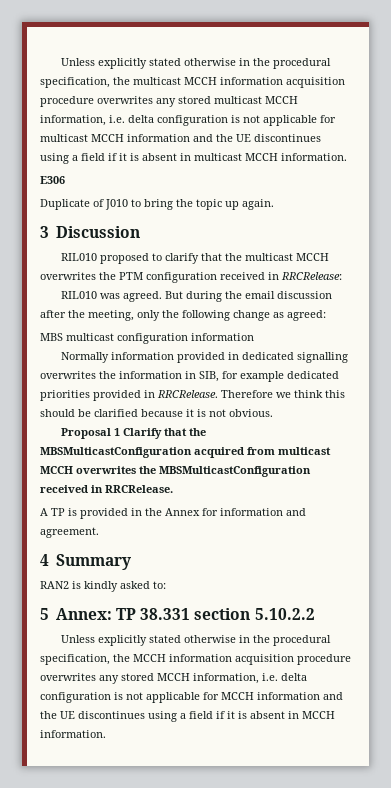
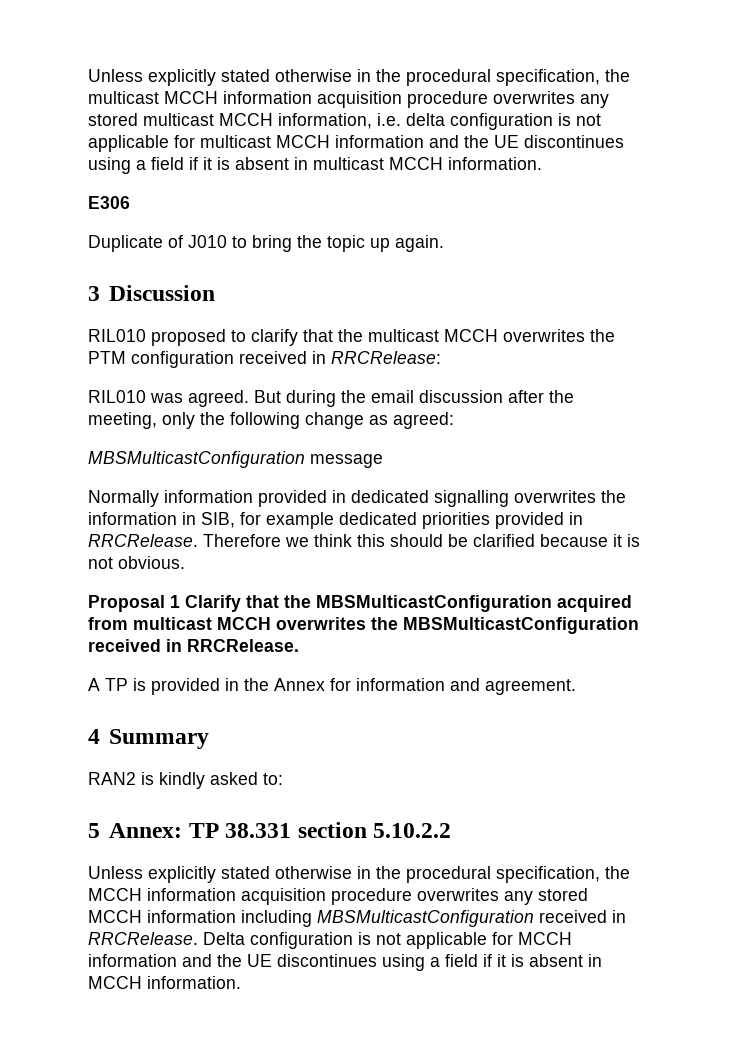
[40,333,254,344] MBS multicast configuration information -> [88,451,383,468] MBSMulticastConfiguration message
[193,673,307,684] information, i.e. delta -> [147,910,626,927] [88,932,245,945] information including MBSMulticastConfiguration received in RRCRelease. Delta

